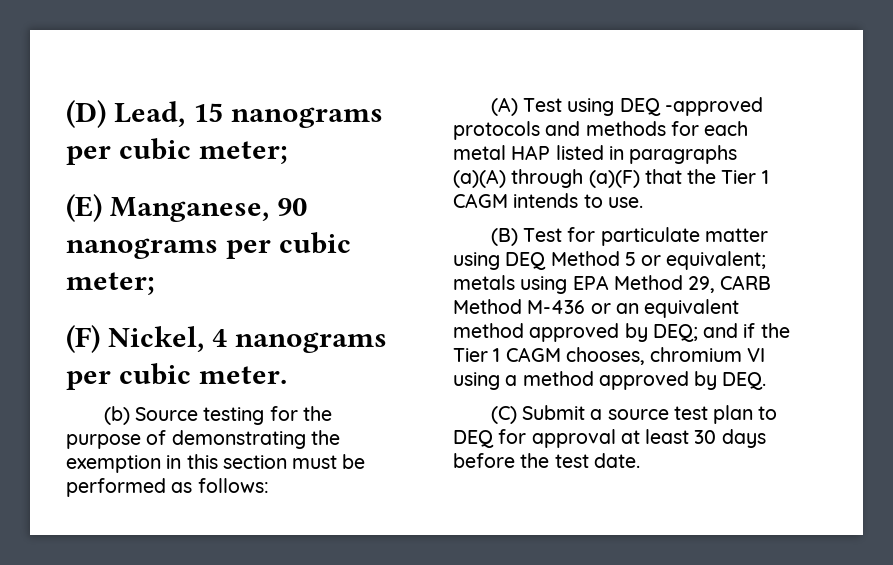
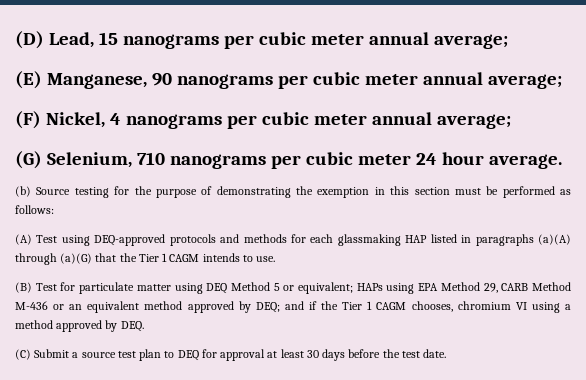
[199,141,289,164] meter; -> [310,32,508,49] meter annual average;
[66,272,155,295] meter; -> [364,72,562,89] meter annual average;
[199,366,288,384] meter. -> [313,112,511,129] [15,151,562,169] meter annual average; // (G) Selenium, 710 nanograms per cubic meter 24 hour average.
[619,97,763,116] DEQ -approved -> [94,234,166,246] DEQ-approved
[453,145,506,160] metal -> [337,234,401,246] glassmaking
[588,170,640,188] (a)(F) -> [60,253,93,264] (a)(G)
[453,275,515,290] metals -> [356,283,383,291] HAPs

